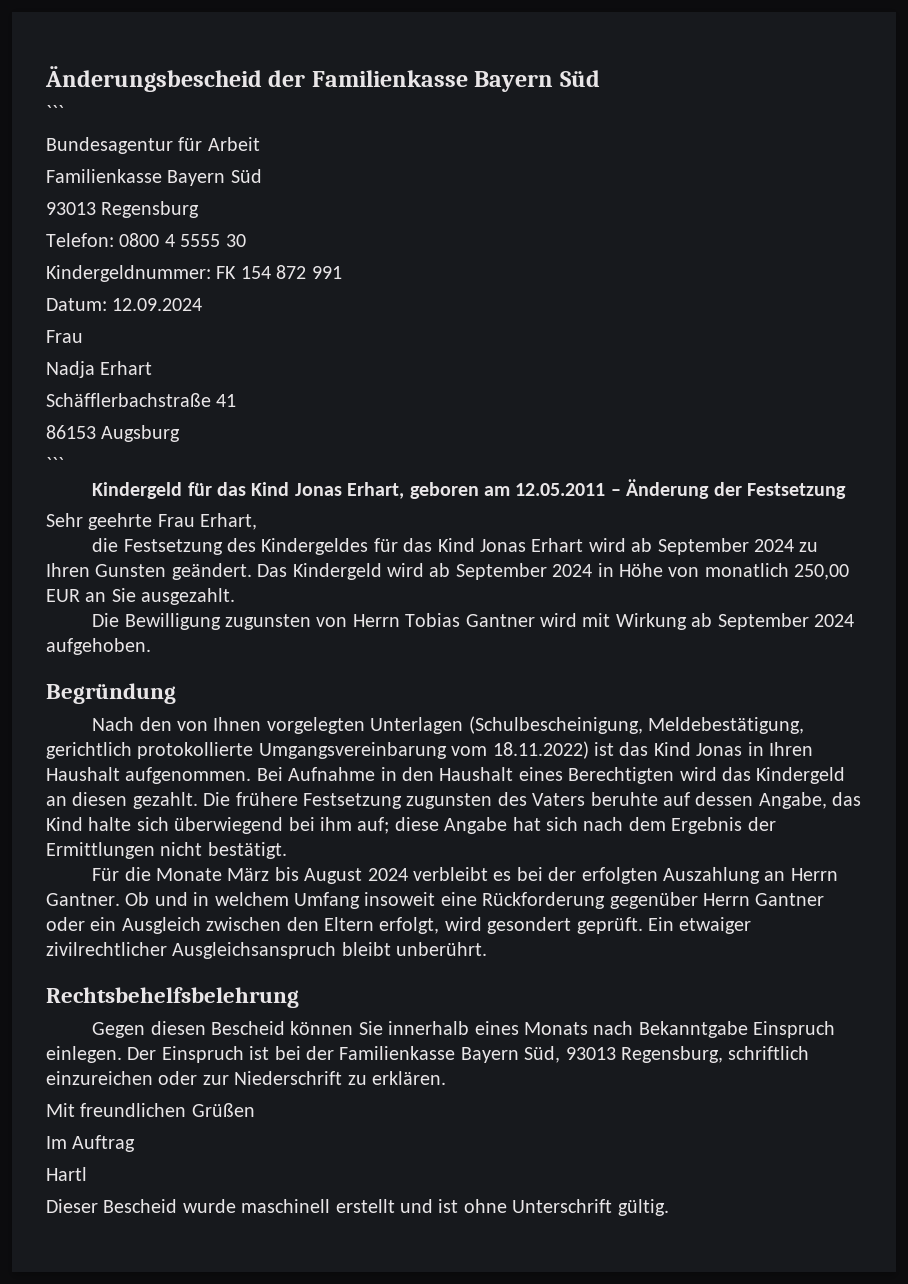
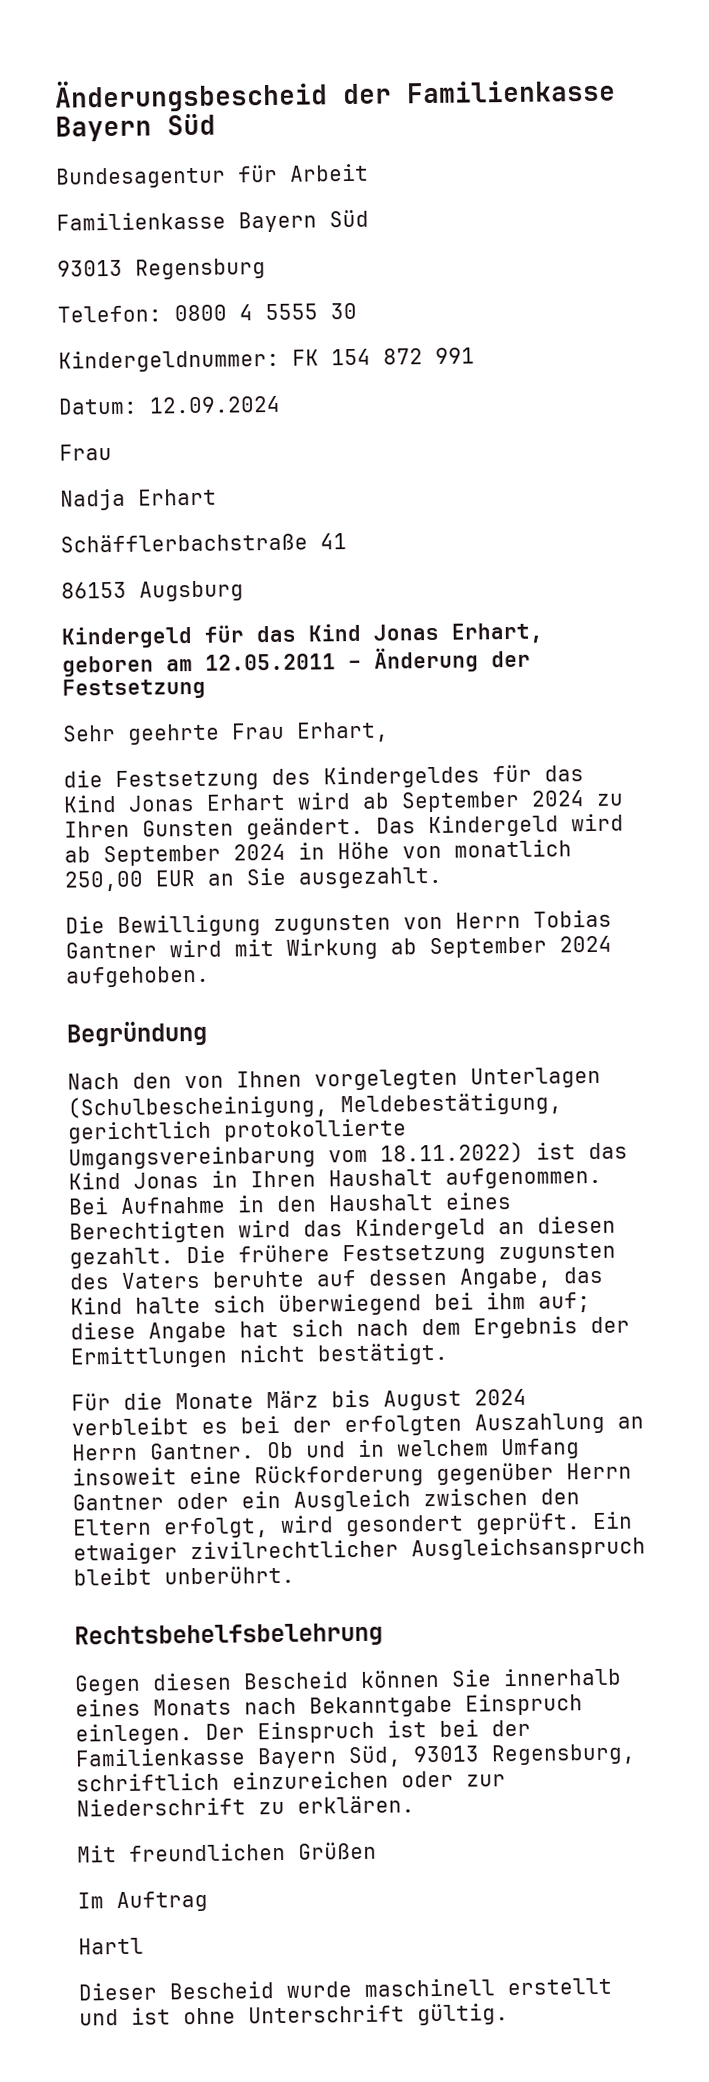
[46,105,64,119] // ``` -> (216, 124) none
[46,457,64,471] // ``` -> (244, 591) none

